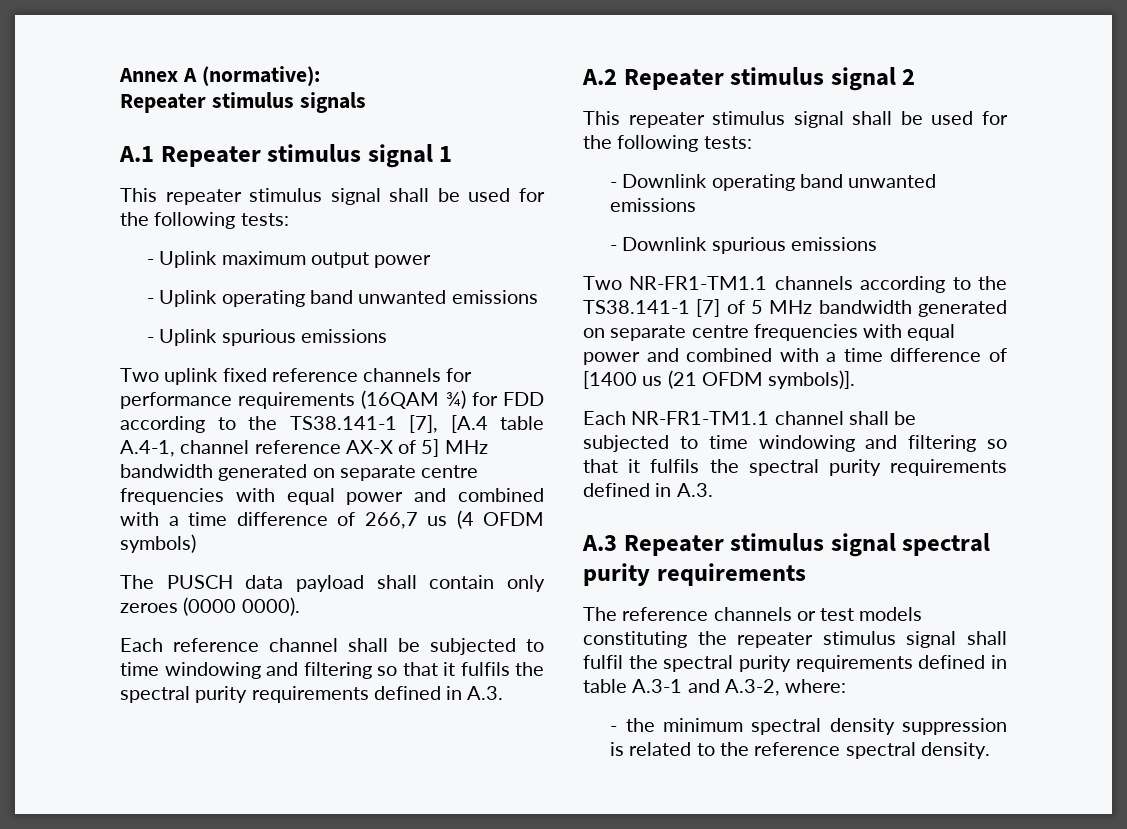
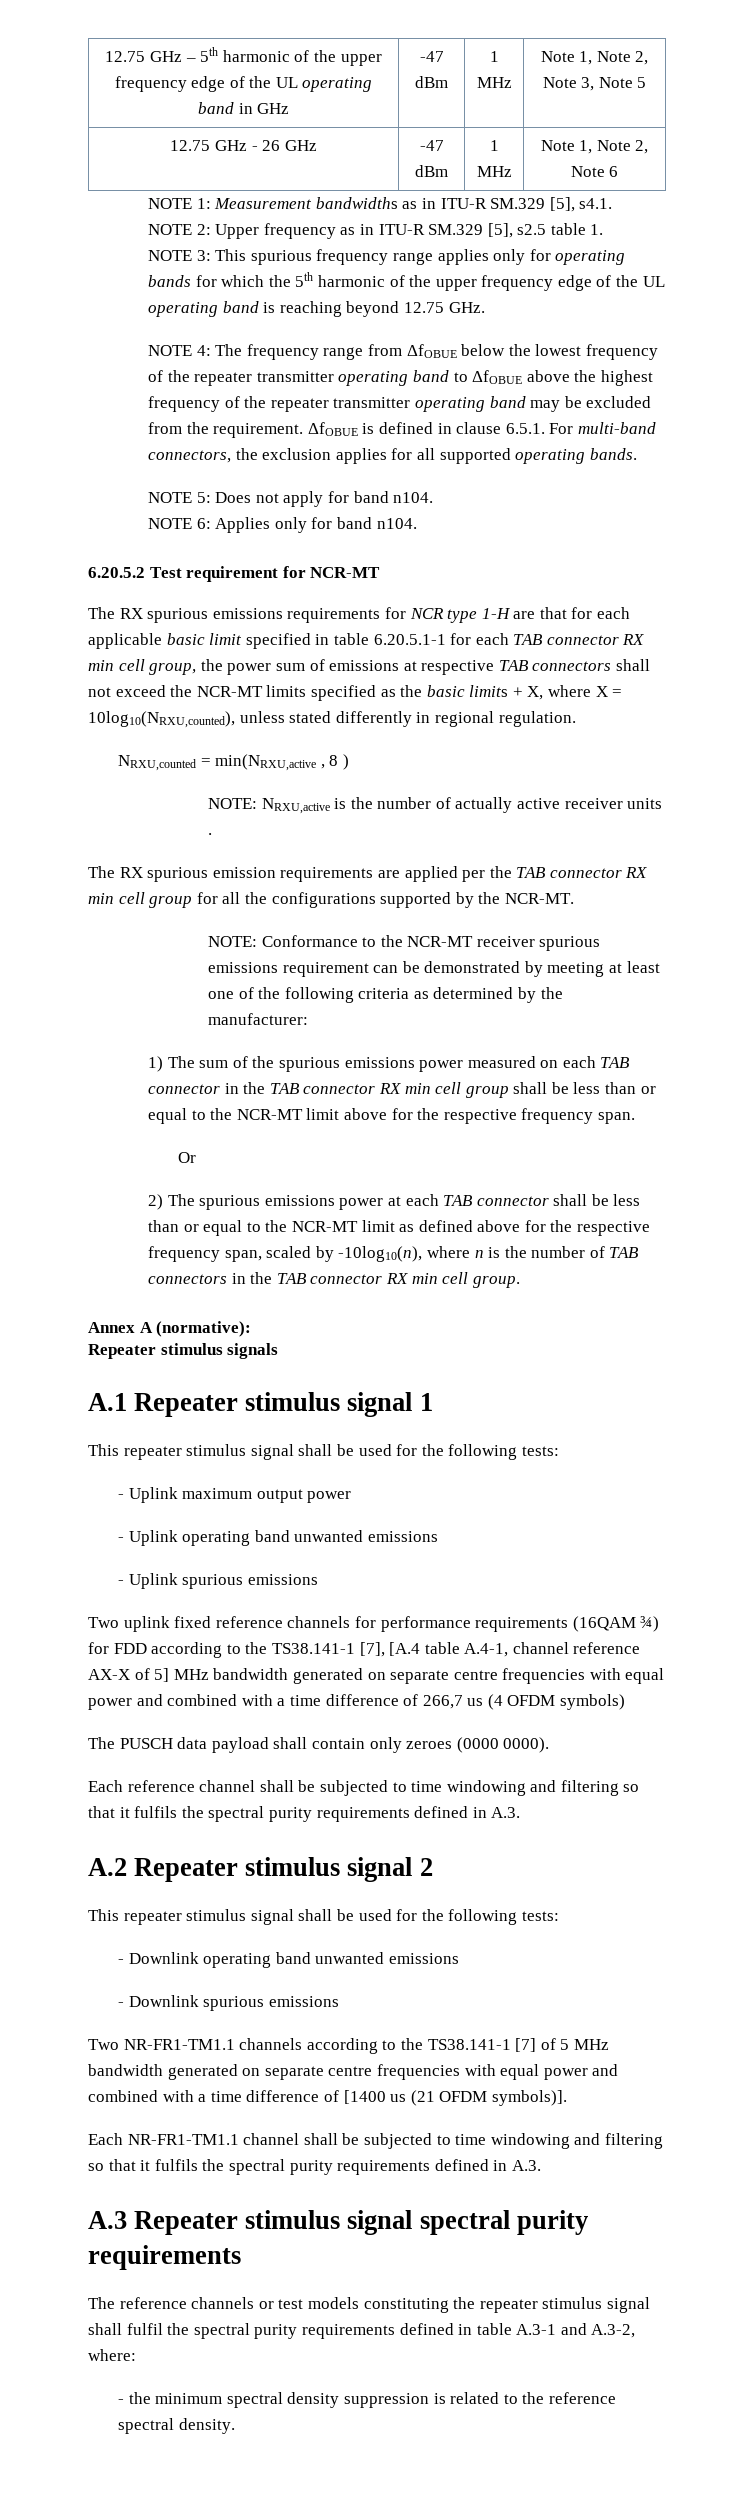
(119, 75) none -> [105,47,382,66] [114,76,373,92] [197,102,290,114] [419,51,444,62] [415,76,448,88] [489,51,499,62] [476,77,512,88] [540,51,649,65] [542,77,647,91] [170,140,317,151] [419,140,444,151] [415,165,448,177] [489,140,499,151] [476,166,512,177] [540,140,649,154] [570,166,619,177] [147,197,613,212] [147,223,604,239] [147,249,626,265] [147,272,665,291] [147,301,485,317] [147,344,658,360] [147,370,653,386] [147,396,652,412] [147,422,656,438] [147,448,637,464] [147,491,434,507] [147,517,417,533] [88,566,381,582] [88,607,631,623] [88,633,645,649] [88,659,651,675] [88,685,623,701] [88,711,576,728] [117,754,349,771] [207,797,663,814] [207,833,212,835] [88,866,648,882] [88,892,574,908] [207,935,601,951] [207,961,660,977] [207,987,563,1003] [207,1013,308,1025] [147,1056,631,1072] [147,1082,656,1098] [147,1108,635,1124] [177,1152,196,1163] [147,1194,641,1210] [147,1220,651,1236] [147,1246,640,1262] [147,1272,520,1288] 12.75 GHz – 5th harmonic of the upper frequency edge of the UL operating band in GHz | -47 dBm | 1 MHz | Note 1, Note 2, Note 3, Note 5 // 12.75 GHz - 26 GHz | -47 dBm | 1 MHz | Note 1, Note 2, Note 6 // NOTE 1: Measurement bandwidths as in ITU-R SM.329 [5], s4.1. // NOTE 2: Upper frequency as in ITU-R SM.329 [5], s2.5 table 1. // NOTE 3: This spurious frequency range applies only for operating bands for which the 5th harmonic of the upper frequency edge of the UL operating band is reaching beyond 12.75 GHz. // NOTE 4: The frequency range from ΔfOBUE below the lowest frequency of the repeater transmitter operating band to ΔfOBUE above the highest frequency of the repeater transmitter operating band may be excluded from the requirement. ΔfOBUE is defined in clause 6.5.1. For multi-band connectors, the exclusion applies for all supported operating bands. // NOTE 5: Does not apply for band n104. // NOTE 6: Applies only for band n104. // 6.20.5.2 Test requirement for NCR-MT // The RX spurious emissions requirements for NCR type 1-H are that for each applicable basic limit specified in table 6.20.5.1-1 for each TAB connector RX min cell group, the power sum of emissions at respective TAB connectors shall not exceed the NCR-MT limits specified as the basic limits + X, where X = 10log10(NRXU,counted), unless stated differently in regional regulation. // NRXU,counted = min(NRXU,active , 8 ) // NOTE: NRXU,active is the number of actually active receiver units . // The RX spurious emission requirements are applied per the TAB connector RX min cell group for all the configurations supported by the NCR-MT. // NOTE: Conformance to the NCR-MT receiver spurious emissions requirement can be demonstrated by meeting at least one of the following criteria as determined by the manufacturer: // 1) The sum of the spurious emissions power measured on each TAB connector in the TAB connector RX min cell group shall be less than or equal to the NCR-MT limit above for the respective frequency span. // Or // 2) The spurious emissions power at each TAB connector shall be less than or equal to the NCR-MT limit as defined above for the respective frequency span, scaled by -10log10(n), where n is the number of TAB connectors in the TAB connector RX min cell group. //

